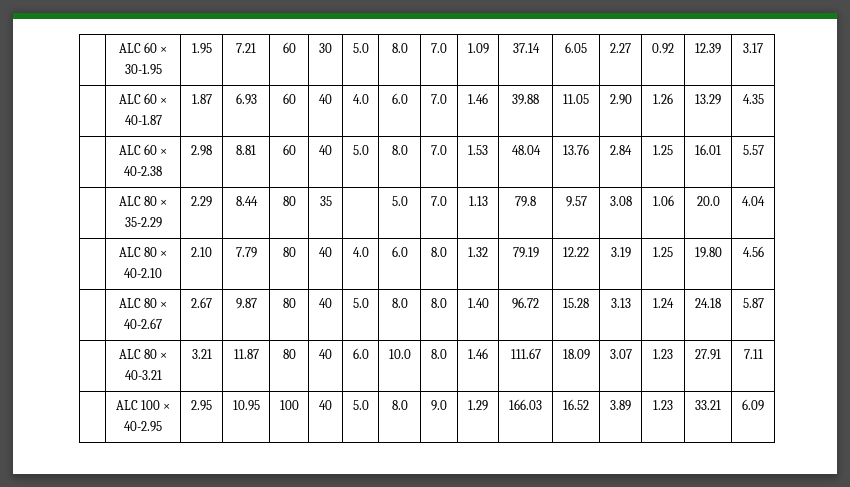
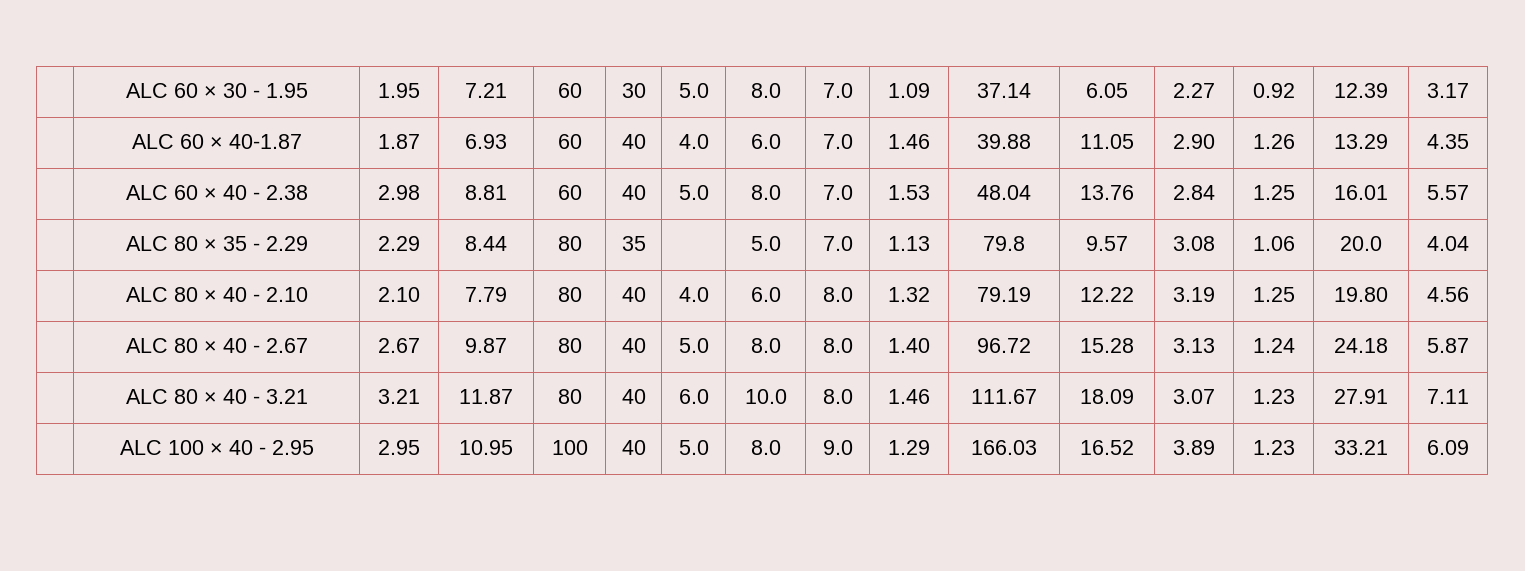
[118,42,168,53] [124,64,162,75] | ALC 60 × 30-1.95 -> [125,83,308,98] | ALC 60 × 30 - 1.95
[124,166,162,176] 40-2.38 -> [222,185,308,200] 40 - 2.38
[124,217,162,228] 35-2.29 -> [222,236,308,251] 35 - 2.29
[124,268,162,278] 40-2.10 -> [222,287,308,302] 40 - 2.10
[124,318,162,329] 40-2.67 -> [222,338,308,353] 40 - 2.67
[124,370,162,380] 40-3.21 -> [222,389,308,404] 40 - 3.21
[124,421,162,432] 40-2.95 -> [228,440,314,455] 40 - 2.95

